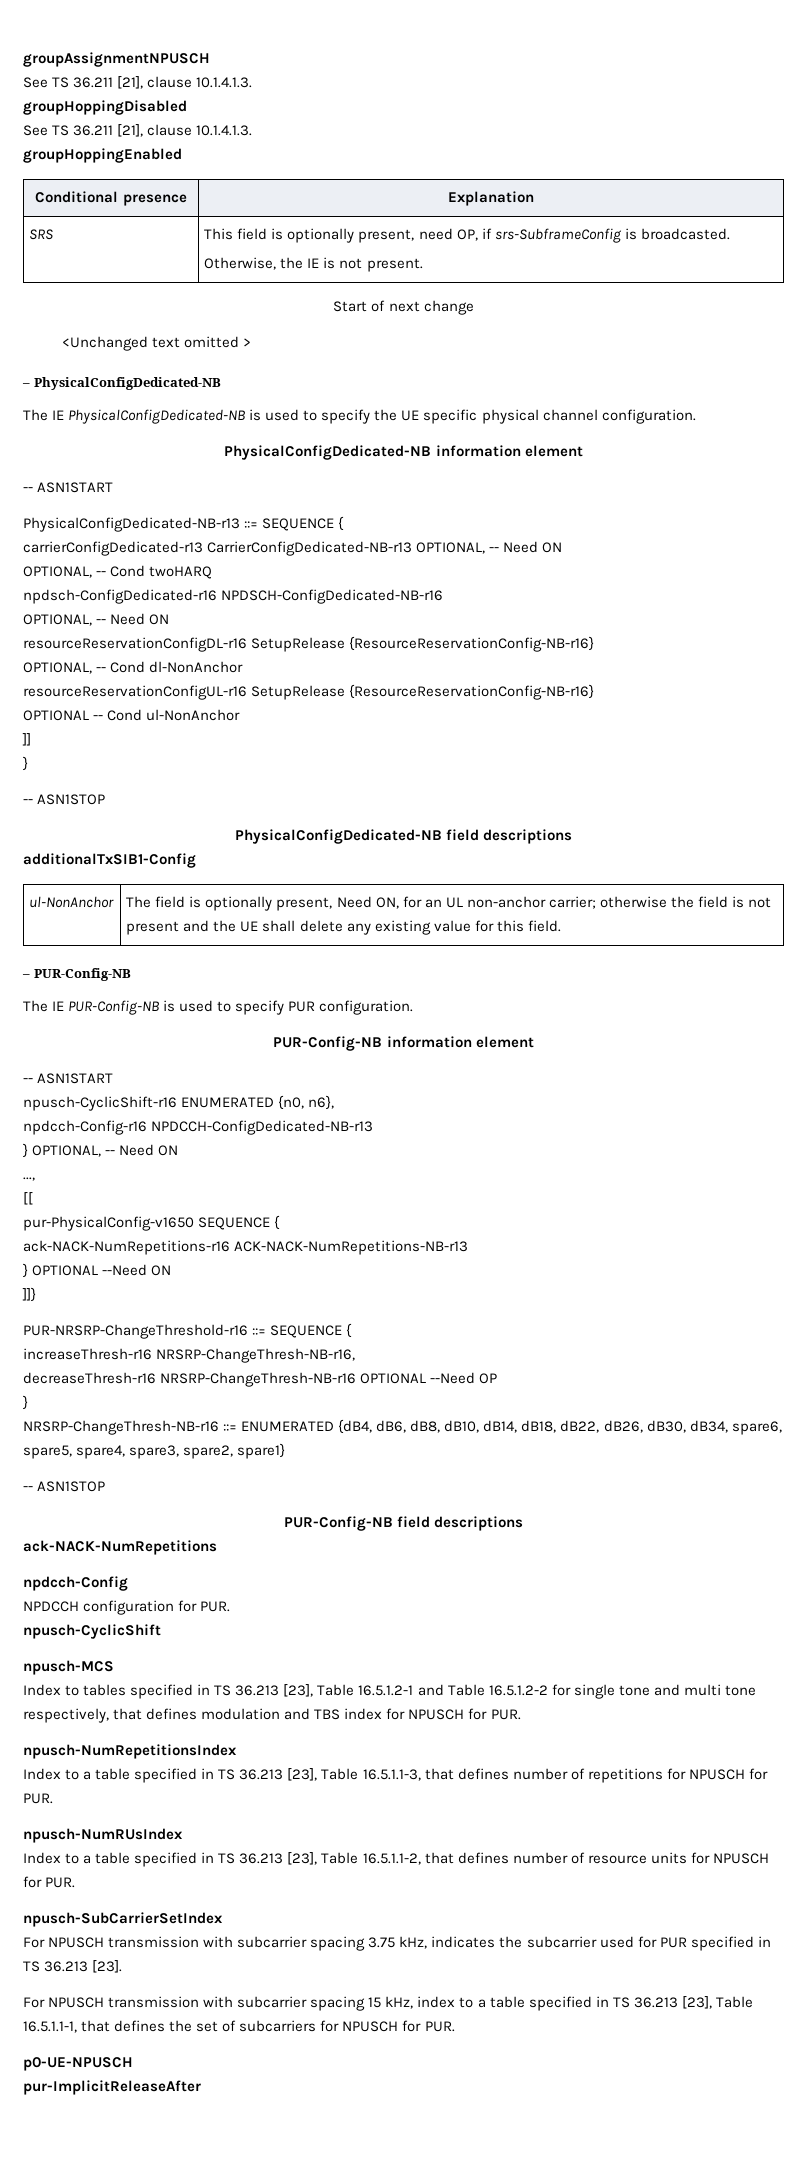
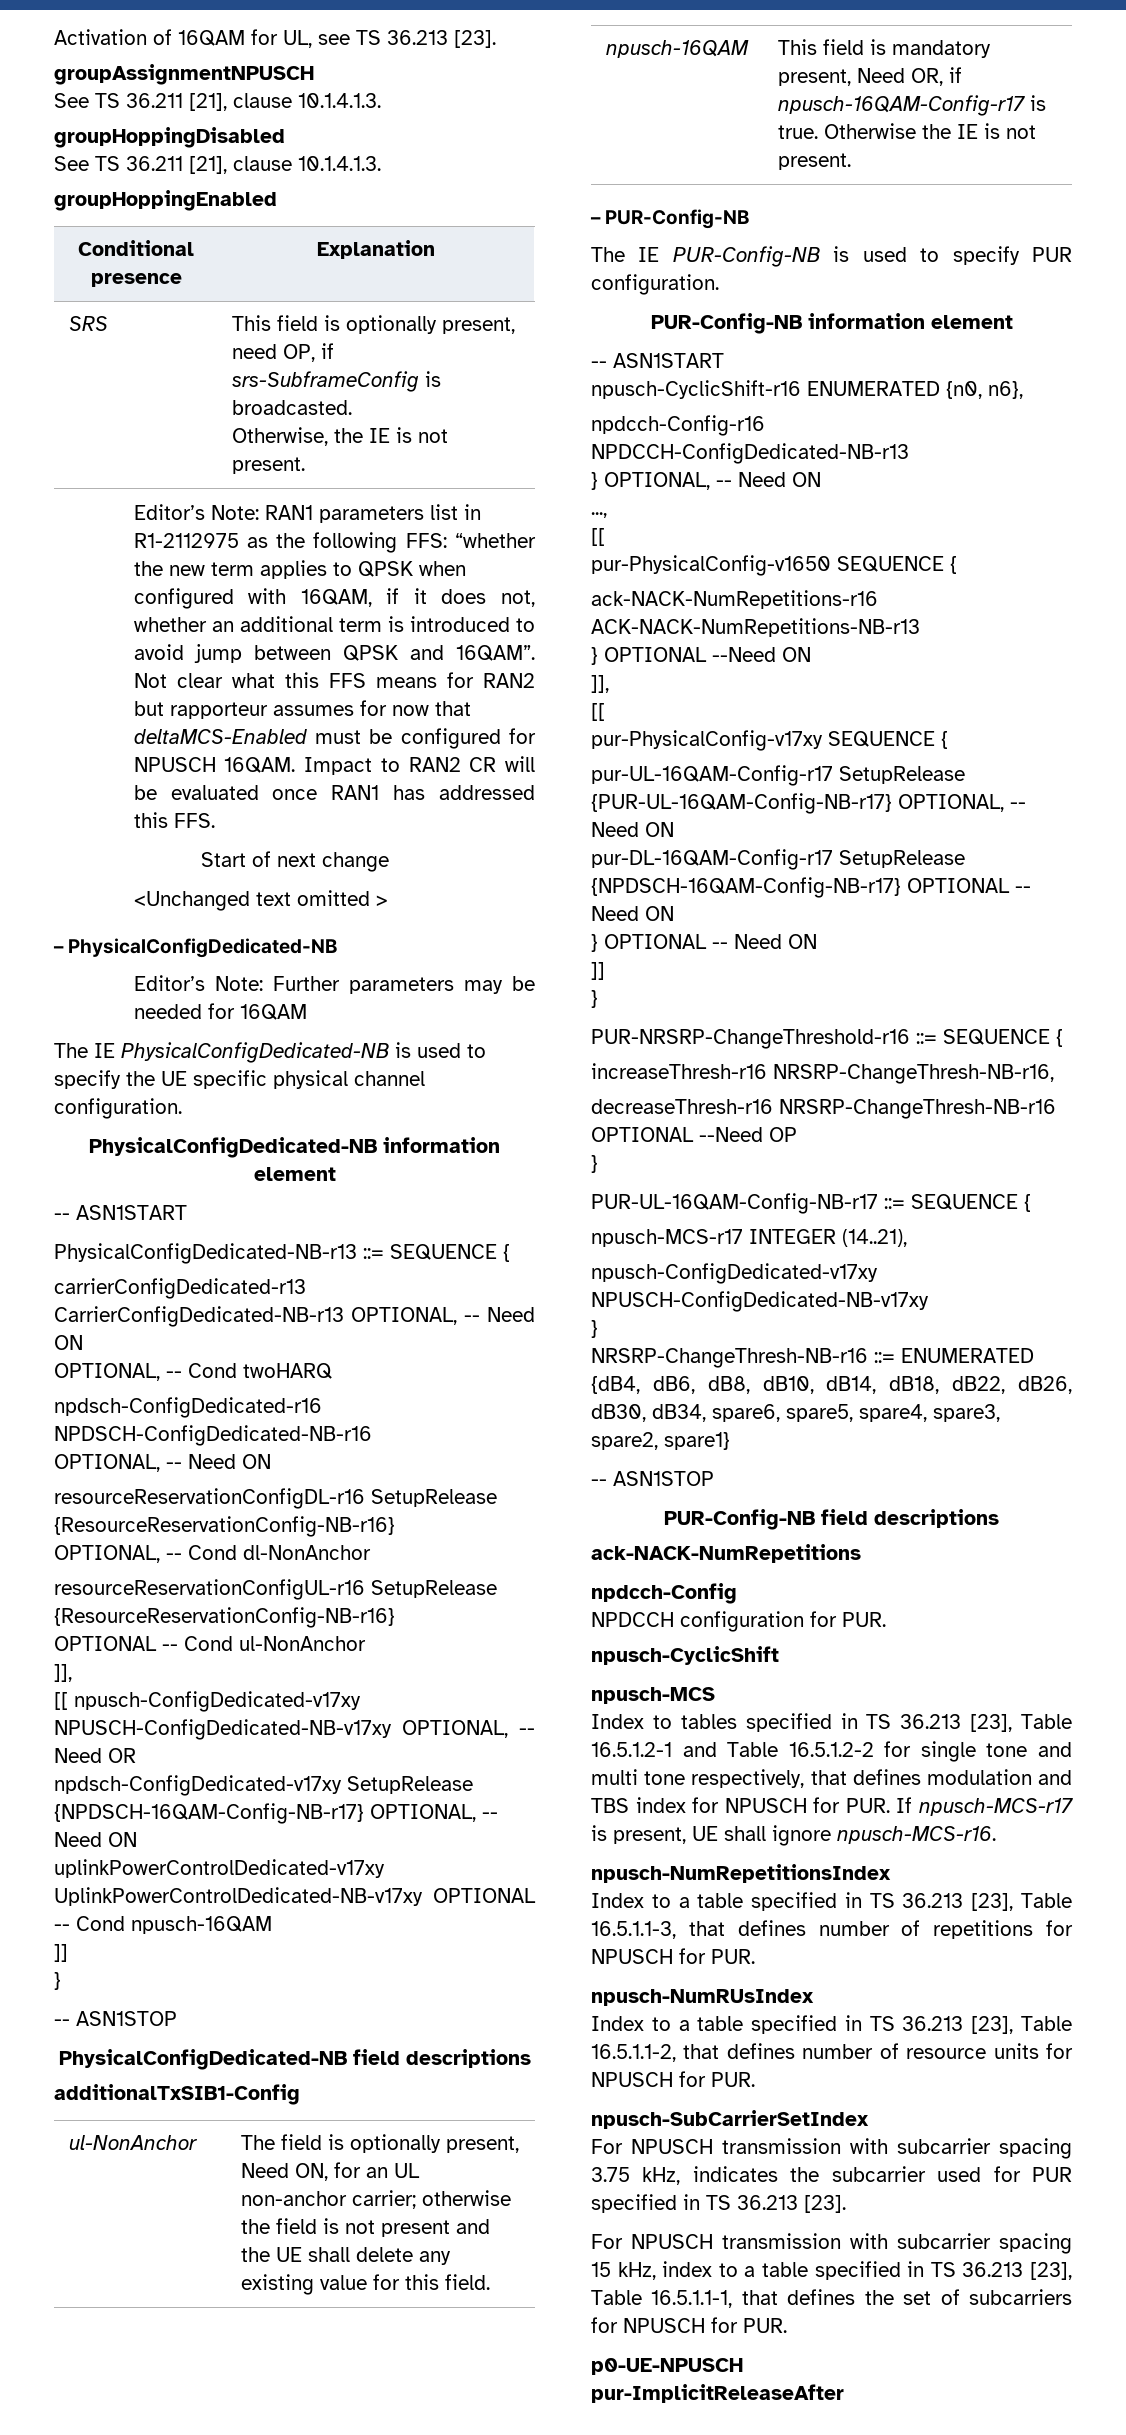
(23, 59) none -> [54,29,496,48] Activation of 16QAM for UL, see TS 36.213 [23]. //
(423, 265) none -> [133,504,481,523] [133,532,536,553] [133,560,466,579] [133,588,535,609] [133,616,535,632] [133,644,535,663] [133,672,535,688] [133,700,471,719] [133,728,536,749] [133,756,535,775] [133,785,535,800] [133,812,215,828] // Editor’s Note: RAN1 parameters list in R1-2112975 as the following FFS: “whether the new term applies to QPSK when configured with 16QAM, if it does not, whether an additional term is introduced to avoid jump between QPSK and 16QAM”. Not clear what this FFS means for RAN2 but rapporteur assumes for now that deltaMCS-Enabled must be configured for NPUSCH 16QAM. Impact to RAN2 CR will be evaluated once RAN1 has addressed this FFS.
(221, 383) none -> [133,975,535,994] [133,1003,307,1020] // Editor’s Note: Further parameters may be needed for 16QAM
(241, 715) none -> [54,1664,72,1682] [54,1691,361,1712] [54,1719,535,1740] [54,1748,136,1763] [54,1775,473,1796] [54,1803,498,1824] [54,1832,137,1847] [54,1859,385,1878] [54,1887,536,1906] [54,1916,272,1934] // ]], // [[ npusch-ConfigDedicated-v17xy NPUSCH-ConfigDedicated-NB-v17xy OPTIONAL, -- Need OR // npdsch-ConfigDedicated-v17xy SetupRelease {NPDSCH-16QAM-Config-NB-r17} OPTIONAL, -- Need ON // uplinkPowerControlDedicated-v17xy UplinkPowerControlDedicated-NB-v17xy OPTIONAL -- Cond npusch-16QAM
(561, 926) none -> [605,40,749,58] [777,39,991,58] [777,67,962,86] [777,95,1046,116] [777,123,1036,139] [777,153,851,170] // npusch-16QAM | This field is mandatory present, Need OR, if npusch-16QAM-Config-r17 is true. Otherwise the IE is not present.
[22,1287,36,1302] ]]} -> [591,675,609,693] [591,703,605,721] [591,730,948,751] [591,765,965,786] [591,793,1026,814] [591,822,674,837] [591,849,965,870] [591,877,1031,898] [591,906,674,921] [591,934,817,952] [591,962,605,980] [591,990,598,1008] ]], // [[ // pur-PhysicalConfig-v17xy SEQUENCE { // pur-UL-16QAM-Config-r17 SetupRelease {PUR-UL-16QAM-Config-NB-r17} OPTIONAL, -- Need ON // pur-DL-16QAM-Config-r17 SetupRelease {NPDSCH-16QAM-Config-NB-r17} OPTIONAL -- Need ON // } OPTIONAL -- Need ON // ]] // }
(28, 1402) none -> [591,1193,1031,1214] [591,1229,907,1247] [591,1263,878,1284] [591,1291,929,1312] [591,1320,598,1338] // PUR-UL-16QAM-Config-NB-r17 ::= SEQUENCE { // npusch-MCS-r17 INTEGER (14..21), // npusch-ConfigDedicated-v17xy NPUSCH-ConfigDedicated-NB-v17xy // }
(521, 1714) none -> [896,1797,1073,1816] [591,1825,996,1846] If npusch-MCS-r17 is present, UE shall ignore npusch-MCS-r16.

